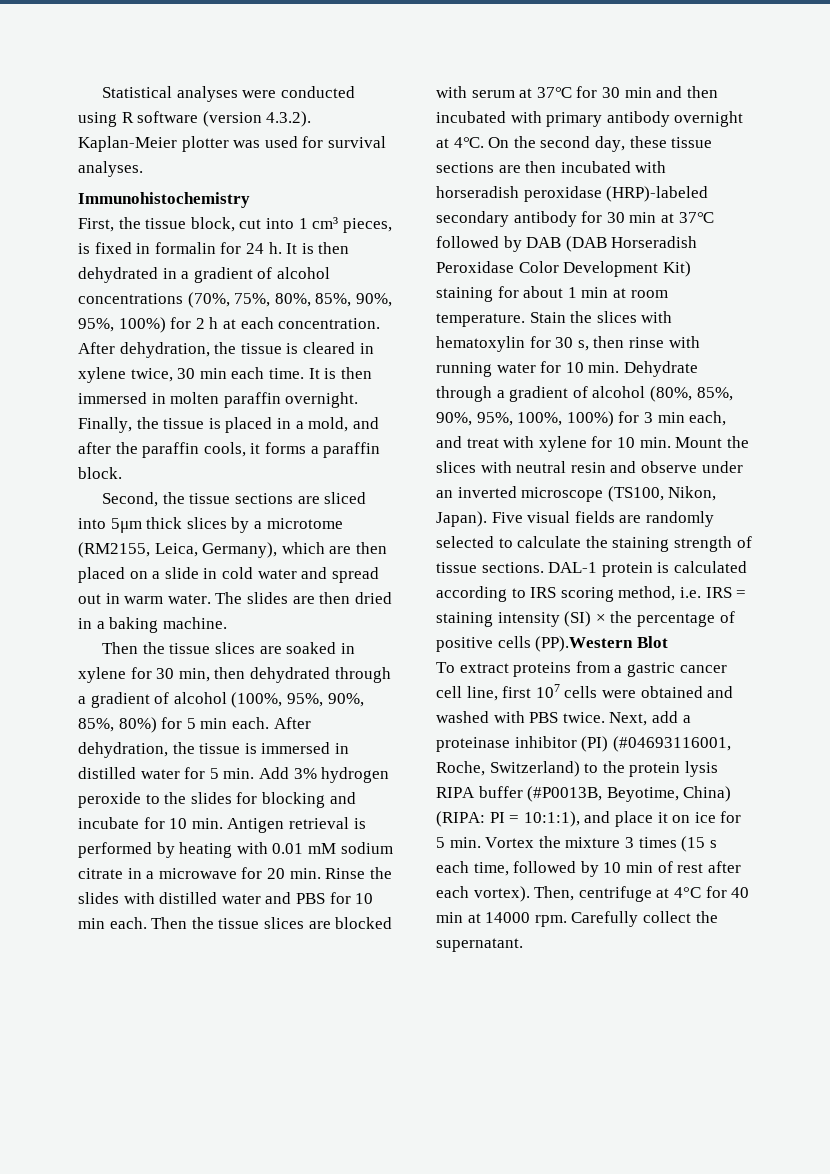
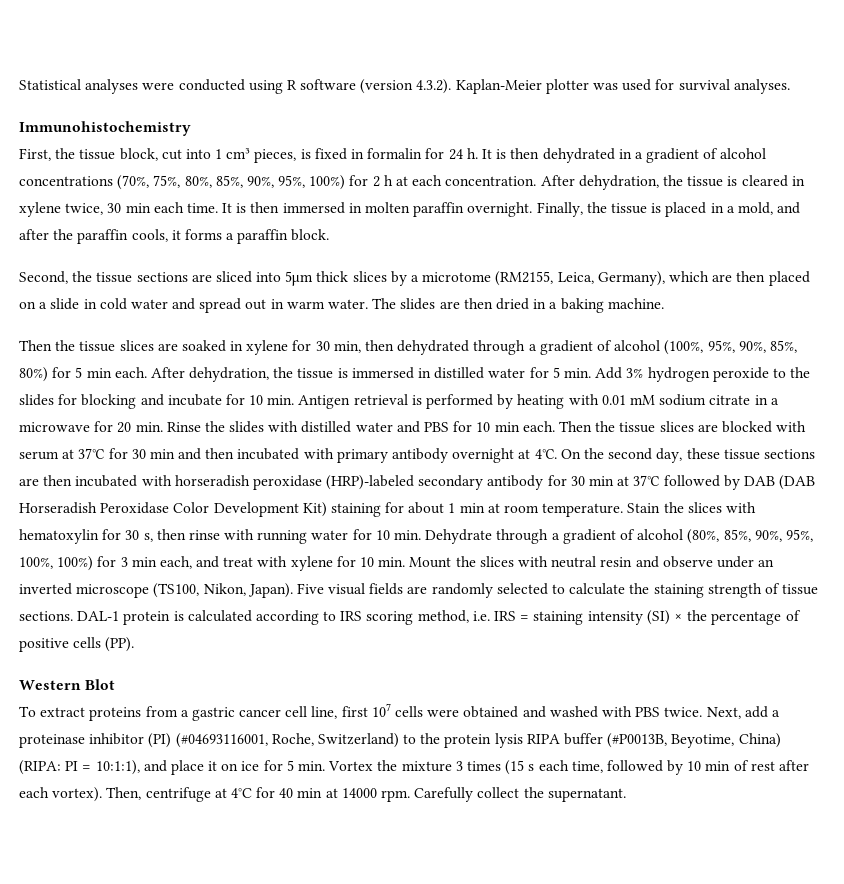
[535,636,634,652] (PP).Western -> [105,637,135,652] [19,680,81,690] (PP). // Western

